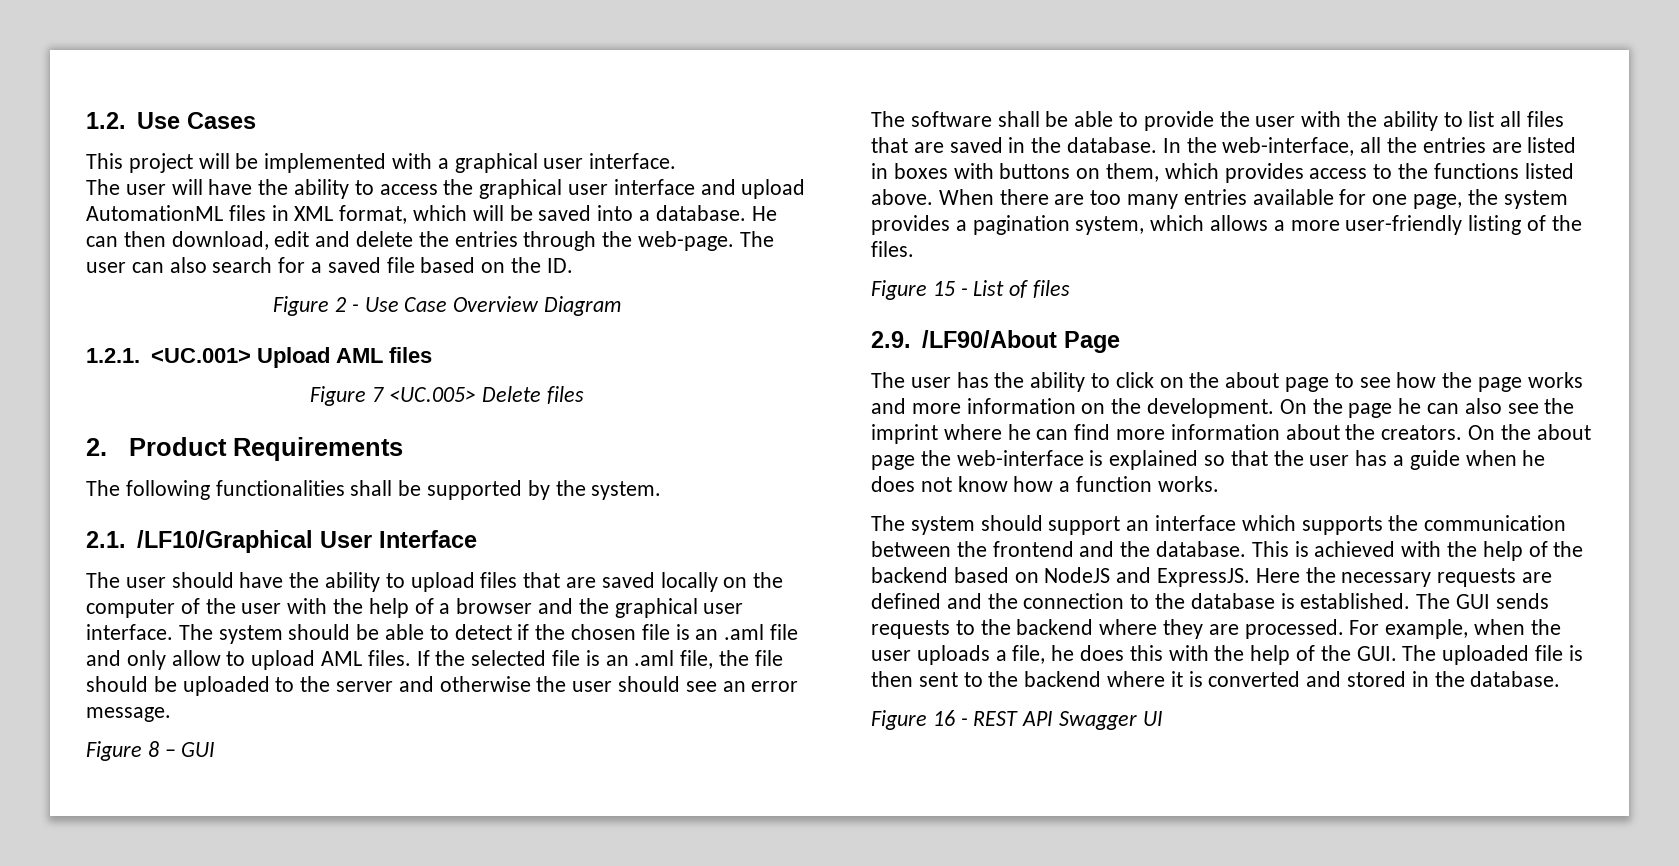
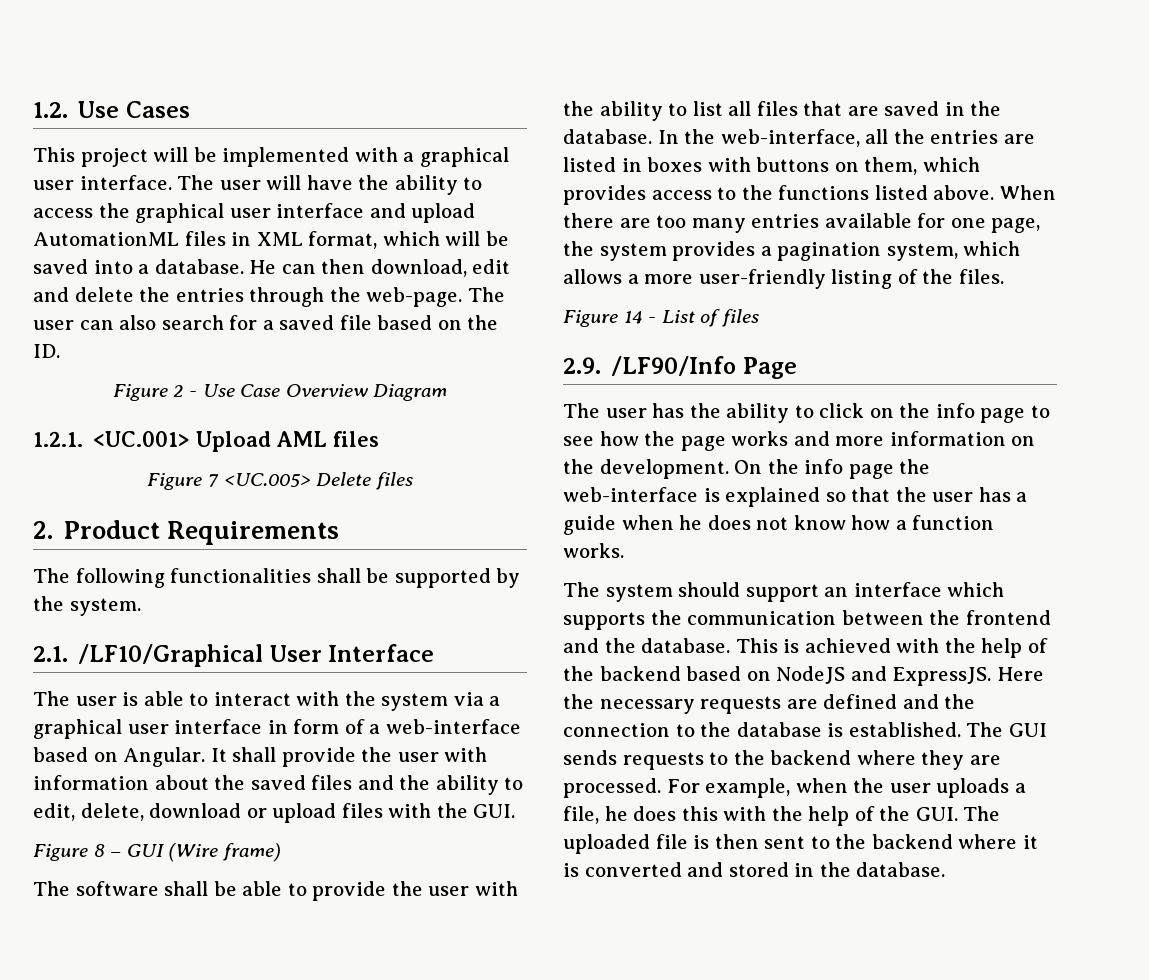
(677, 161) // -> (172, 182) none
[171,572,784,592] [86,598,744,618] [86,624,799,644] [86,650,783,670] [86,676,799,696] [86,707,171,722] should have the ability to upload files that are saved locally on the computer of the user with the help of a browser and the graphical user interface. The system should be able to detect if the chosen file is an .aml file and only allow to upload AML files. If the selected file is an .aml file, the file should be uploaded to the server and otherwise the user should see an error message. -> [122,691,501,711] [33,719,521,739] [33,747,488,767] [33,775,524,795] [33,803,516,823] is able to interact with the system via a graphical user interface in form of a web-interface based on Angular. It shall provide the user with information about the saved files and the ability to edit, delete, download or upload files with the GUI.
(216, 749) none -> [168,843,281,862] (Wire frame)
[932,281,955,296] 15 -> [623,311,643,324] 14
[921,330,1057,348] /LF90/About -> [611,356,737,376] /LF90/Info
[1225,372,1280,388] about -> [935,403,975,418] info
[1348,398,1575,418] [871,424,1591,444] page he can also see the imprint where he can find more information about the creators. On the about -> [804,459,844,474] info
[871,710,1163,730] // Figure 16 - REST API Swagger UI -> (946, 869) none

